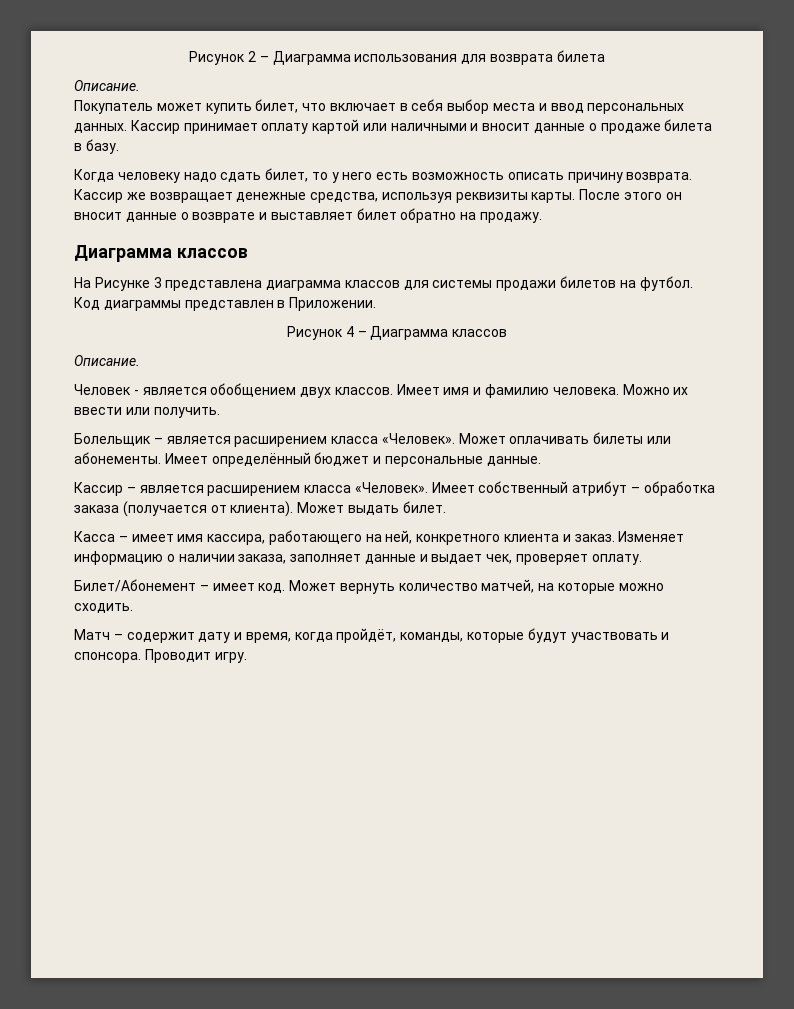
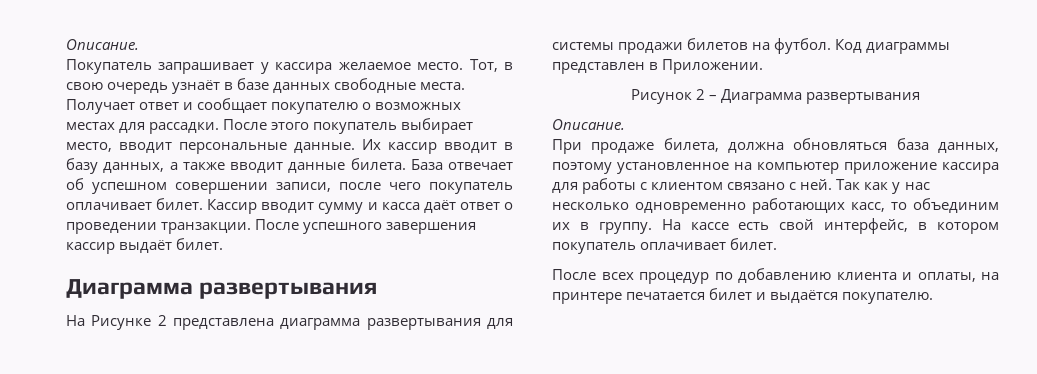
[189,50,605,65] [74,80,140,91] [74,99,685,114] [74,119,713,134] [74,139,119,154] [74,168,693,183] [74,189,682,203] [74,208,543,223] [74,245,248,262] Рисунок 2 – Диаграмма использования для возврата билета // Описание. // Покупатель может купить билет, что включает в себя выбор места и ввод персональных данных. Кассир принимает оплату картой или наличными и вносит данные о продаже билета в базу. // Когда человеку надо сдать билет, то у него есть возможность описать причину возврата. Кассир же возвращает денежные средства, используя реквизиты карты. После этого он вносит данные о возврате и выставляет билет обратно на продажу. // Диаграмма классов -> [66,39,139,50] [66,59,514,74] [66,78,466,94] [66,98,462,114] [66,118,474,134] [66,139,513,154] [66,158,513,174] [66,178,513,194] [66,198,513,214] [66,219,477,234] [66,238,224,254] [66,279,378,299] Описание. // Покупатель запрашивает у кассира желаемое место. Тот, в свою очередь узнаёт в базе данных свободные места. Получает ответ и сообщает покупателю о возможных местах для рассадки. После этого покупатель выбирает место, вводит персональные данные. Их кассир вводит в базу данных, а также вводит данные билета. База отвечает об успешном совершении записи, после чего покупатель оплачивает билет. Кассир вводит сумму и касса даёт ответ о проведении транзакции. После успешного завершения кассир выдаёт билет. // Диаграмма развертывания
[153,277,162,288] 3 -> [157,315,167,326] 2
[344,280,400,288] классов -> [366,318,481,330] развертывания
[345,326,508,340] [74,355,140,366] [74,383,689,398] [74,407,220,418] [74,432,672,447] [74,452,541,467] [74,481,715,496] [74,501,446,517] [74,530,685,545] [74,551,642,565] [74,579,664,594] [74,603,133,613] [74,628,670,643] [74,649,247,663] 4 – Диаграмма классов // Описание. // Человек - является обобщением двух классов. Имеет имя и фамилию человека. Можно их ввести или получить. // Болельщик – является расширением класса «Человек». Может оплачивать билеты или абонементы. Имеет определённый бюджет и персональные данные. // Кассир – является расширением класса «Человек». Имеет собственный атрибут – обработка заказа (получается от клиента). Может выдать билет. // Касса – имеет имя кассира, работающего на ней, конкретного клиента и заказ. Изменяет информацию о наличии заказа, заполняет данные и выдает чек, проверяет оплату. // Билет/Абонемент – имеет код. Может вернуть количество матчей, на которые можно сходить. // Матч – содержит дату и время, когда пройдёт, команды, которые будут участвовать и спонсора. Проводит игру. -> [695,89,921,104] [552,119,625,130] [552,138,1000,154] [552,162,999,174] [552,178,930,194] [552,198,999,214] [552,218,1000,234] [552,238,778,254] [552,268,999,284] [552,288,934,304] 2 – Диаграмма развертывания // Описание. // При продаже билета, должна обновляться база данных, поэтому установленное на компьютер приложение кассира для работы с клиентом связано с ней. Так как у нас несколько одновременно работающих касс, то объединим их в группу. На кассе есть свой интерфейс, в котором покупатель оплачивает билет. // После всех процедур по добавлению клиента и оплаты, на принтере печатается билет и выдаётся покупателю.

